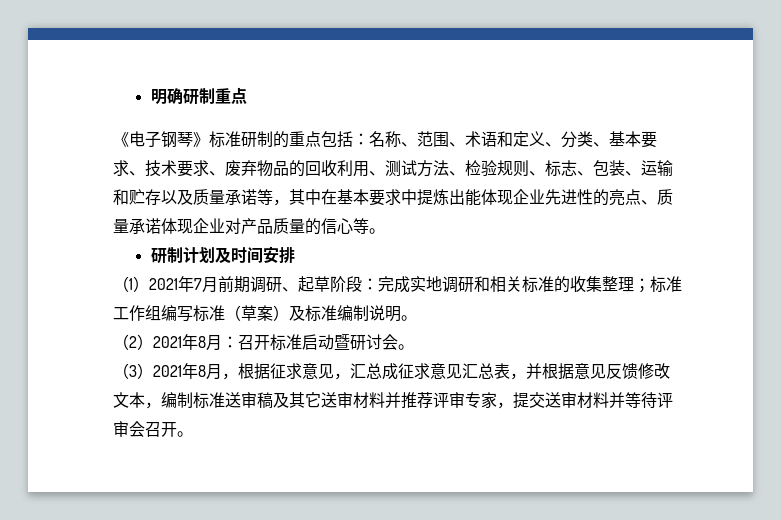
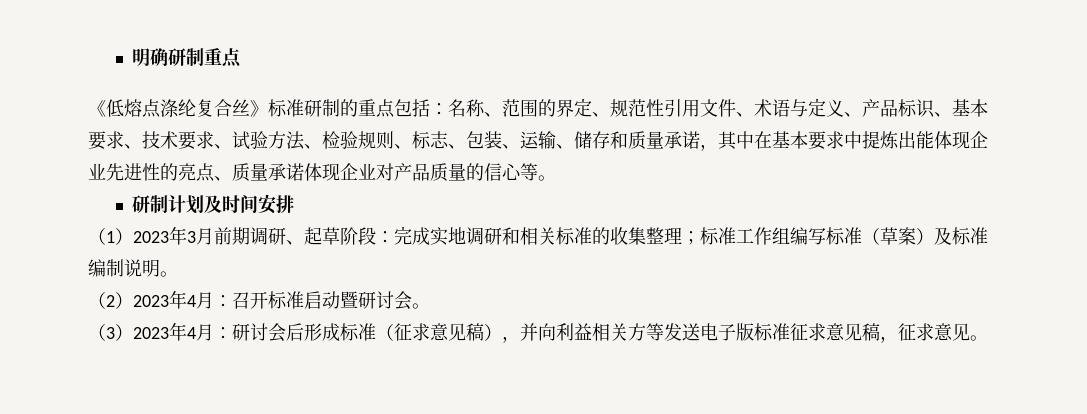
[129,131,193,148] 电子钢琴 -> [106,99,250,118] 低熔点涤纶复合丝
[449,131,593,148] 、术语和定义、分类 -> [538,98,935,118] 的界定、规范性引用文件、术语与定义、产品标识
[225,160,417,177] 废弃物品的回收利用、测试 -> [232,131,268,150] 试验
[113,189,273,205] 和贮存以及质量承诺等 -> [556,131,700,150] 、储存和质量承诺
[149,276,202,292] 2021年7 -> [133,226,196,245] 2023年3
[153,334,206,350] 2021年8 -> [133,290,196,309] 2023年4
[153,363,670,380] [113,392,673,409] [113,421,177,437] 2021年8月，根据征求意见，汇总成征求意见汇总表，并根据意见反馈修改文本，编制标准送审稿及其它送审材料并推荐评审专家，提交送审材料并等待评审会召开 -> [133,322,970,343] 2023年4月：研讨会后形成标准（征求意见稿），并向利益相关方等发送电子版标准征求意见稿，征求意见

